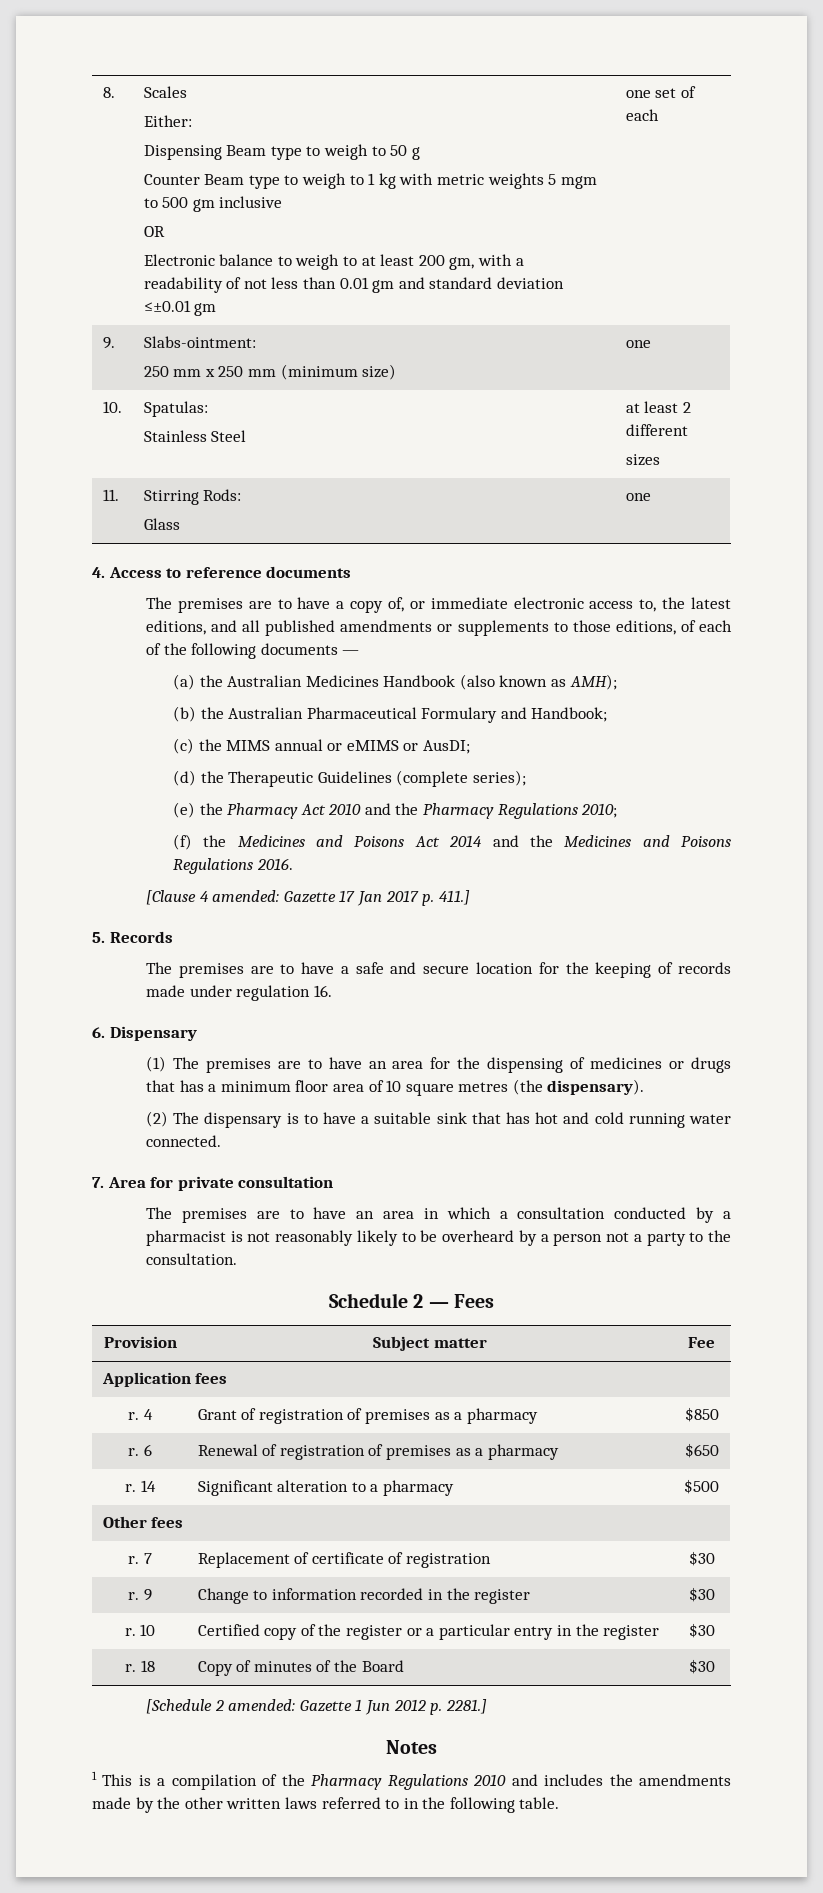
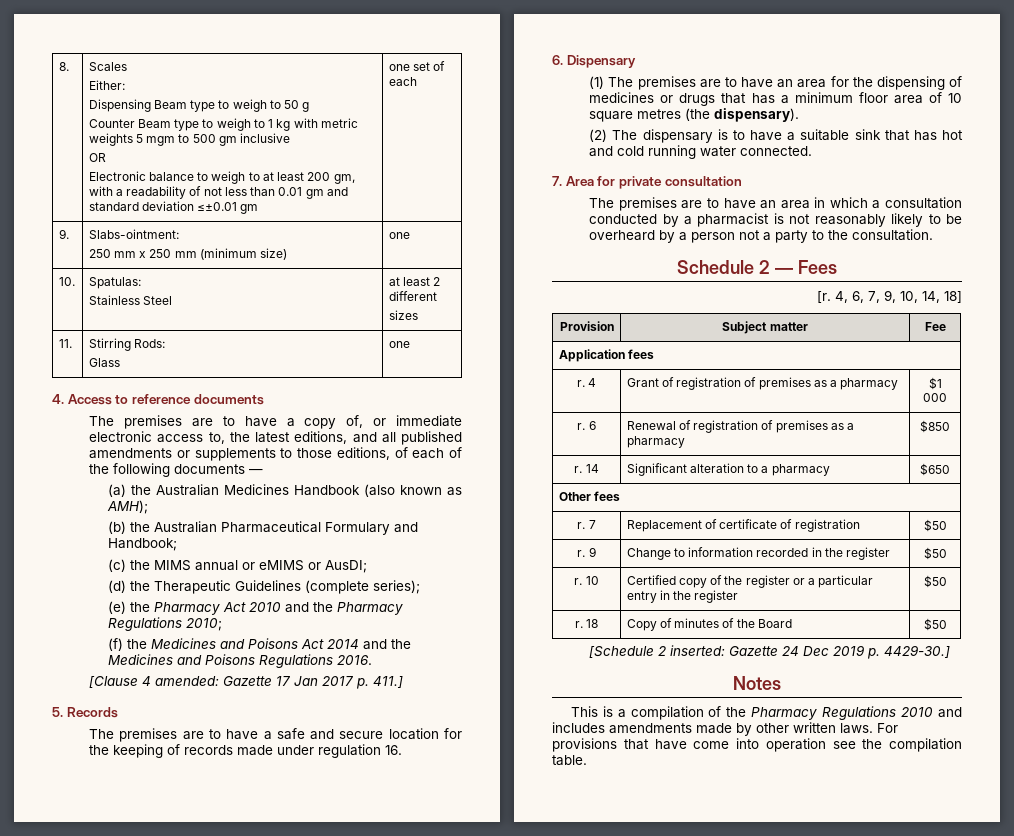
(495, 1301) none -> [817,290,962,303] // [r. 4, 6, 7, 9, 10, 14, 18]
[684,1407,719,1422] $850 -> [928,377,942,390] [923,393,947,402] $1 000
[684,1443,719,1458] $650 -> [920,420,950,433] $850
[684,1479,719,1494] $500 -> [920,463,950,476] $650
[688,1551,715,1566] $30 -> [923,519,947,532] $50
[688,1587,715,1602] $30 -> [923,547,947,560] $50
[688,1623,715,1638] $30 -> [923,575,947,588] $50
[688,1659,715,1674] $30 -> [923,618,947,631] $50
[228,1699,487,1715] amended: Gazette 1 Jun 2012 p. 2281.] -> [670,645,951,659] inserted: Gazette 24 Dec 2019 p. 4429-30.]
[92,1771,97,1780] 1 -> (781, 683) none
[609,1774,633,1786] the -> (605, 727) none
[157,1797,181,1809] the -> (752, 729) none
[284,1797,515,1813] laws referred to in the following -> [840,723,898,734] [552,738,962,752] laws. For provisions that have come into operation see the compilation

